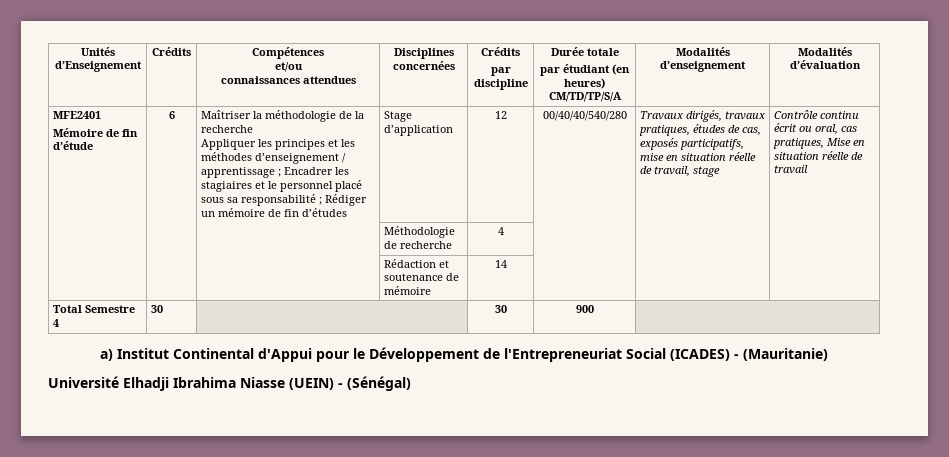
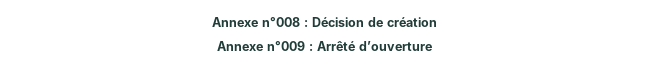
[80,47,115,56] [54,61,142,72] [152,47,191,56] [252,47,324,59] [274,62,303,72] [220,76,356,84] [393,48,454,59] [392,61,455,70] [481,47,520,56] [490,67,511,76] [473,79,528,90] [550,47,619,56] [540,64,630,76] [564,78,605,89] [548,92,622,102] [675,47,730,56] [660,61,746,72] [797,47,852,56] [789,60,861,69] [52,111,101,119] [52,128,138,137] [52,141,93,150] [168,111,175,119] [200,110,364,122] [200,125,253,133] [200,139,355,150] [200,152,346,164] [200,167,349,178] [200,180,362,192] [200,194,367,206] [200,208,347,217] [383,111,412,122] [383,125,453,136] [494,111,507,119] [542,111,627,121] [639,110,766,122] [638,124,761,136] [639,138,744,150] [639,152,756,161] [639,166,720,177] [773,110,859,119] [773,123,857,135] [772,138,865,149] [773,151,863,160] [773,165,808,174] [383,226,455,238] [383,241,452,249] [497,227,504,235] [383,259,449,268] [383,273,459,281] [383,286,431,295] [494,260,507,268] [52,305,135,313] [52,319,59,327] [150,305,163,313] [494,305,507,313] [575,305,594,313] [100,347,828,362] [48,376,411,391] Unités d’Enseignement | Crédits | Compétences // et/ou // connaissances attendues | Disciplines concernées | Crédits // par discipline | Durée totale // par étudiant (en heures) CM/TD/TP/S/A | Modalités d’enseignement | Modalités d’évaluation // MFE2401 // Mémoire de fin d’étude | 6 | Maîtriser la méthodologie de la recherche // Appliquer les principes et les méthodes d’enseignement / apprentissage ; Encadrer les stagiaires et le personnel placé sous sa responsabilité ; Rédiger un mémoire de fin d’études | Stage d’application | 12 | 00/40/40/540/280 | Travaux dirigés, travaux pratiques, études de cas, exposés participatifs, mise en situation réelle de travail, stage | Contrôle continu écrit ou oral, cas pratiques, Mise en situation réelle de travail // | | | Méthodologie de recherche | 4 | | | // | | | Rédaction et soutenance de mémoire | 14 | | | // Total Semestre 4 | 30 | | 30 | 900 | // a) Institut Continental d'Appui pour le Développement de l'Entrepreneuriat Social (ICADES) - (Mauritanie) // Université Elhadji Ibrahima Niasse (UEIN) - (Sénégal) -> [211,17,437,27] [216,41,432,51] Annexe n°008 : Décision de création // Annexe n°009 : Arrêté d’ouverture

